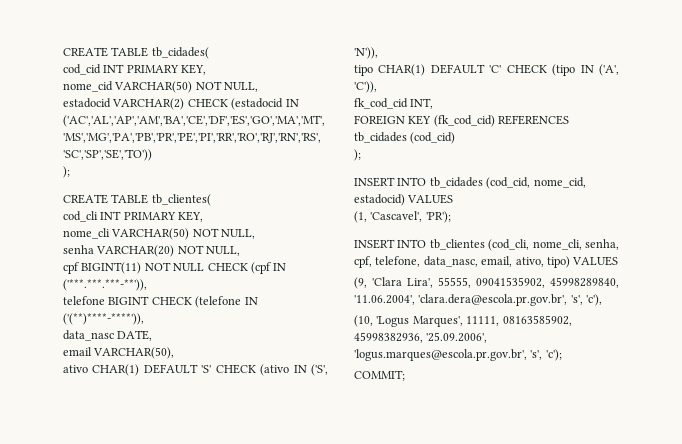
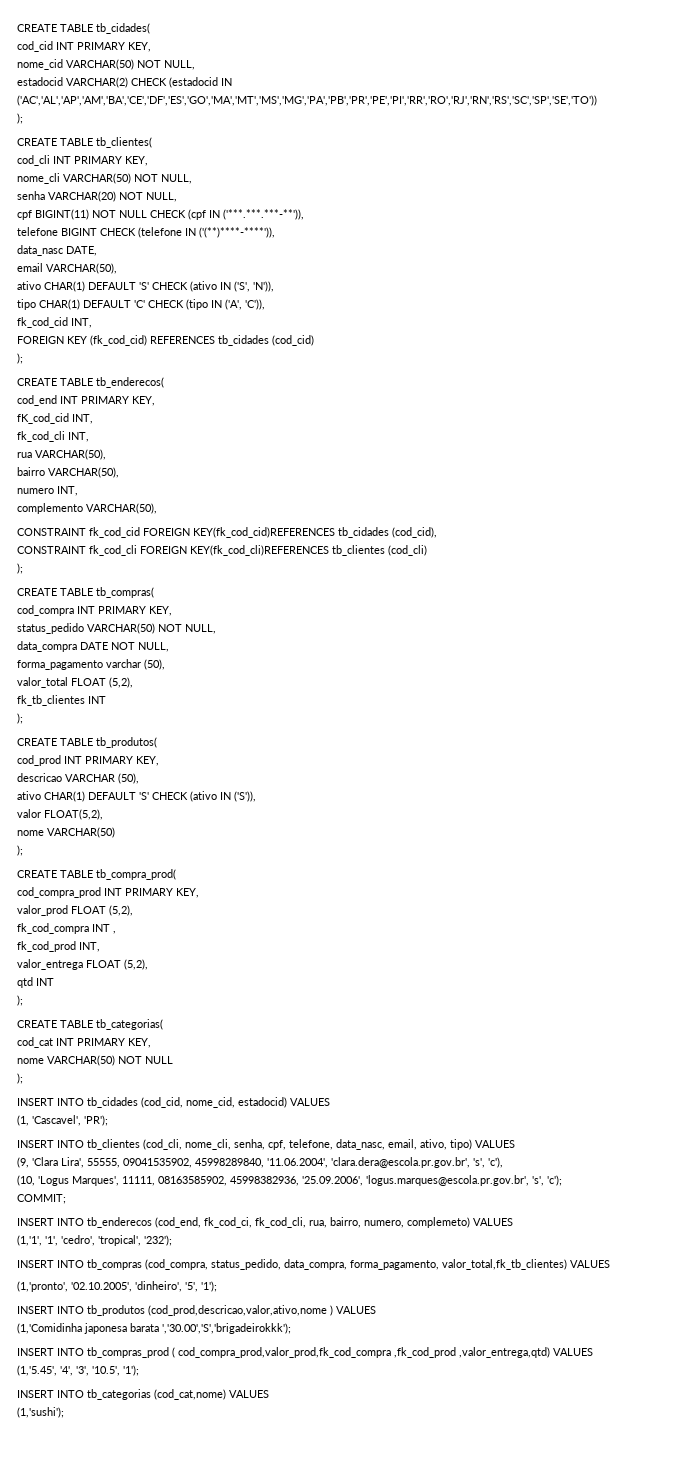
(361, 155) none -> [17,377,164,388] [17,395,155,406] [17,413,93,424] [17,431,89,442] [17,449,106,460] [17,467,119,478] [17,486,78,496] [17,503,157,514] [17,527,437,538] [17,545,427,556] [17,563,23,574] [17,587,154,598] [17,605,172,616] [17,623,216,634] [17,641,169,652] [17,659,165,670] [17,677,133,688] [17,695,106,706] [17,713,23,724] [17,737,157,748] [17,755,159,766] [17,773,139,784] [17,791,256,802] [17,809,103,820] [17,827,115,838] [17,845,23,856] [17,869,176,880] [17,887,199,898] [17,905,133,916] [17,923,116,934] [17,941,100,952] [17,959,148,970] [17,977,54,988] [17,995,23,1006] [17,1019,163,1030] [17,1037,151,1048] [17,1055,173,1066] [17,1073,23,1084] // CREATE TABLE tb_enderecos( // cod_end INT PRIMARY KEY, // fK_cod_cid INT, // fk_cod_cli INT, // rua VARCHAR(50), // bairro VARCHAR(50), // numero INT, // complemento VARCHAR(50), // CONSTRAINT fk_cod_cid FOREIGN KEY(fk_cod_cid)REFERENCES tb_cidades (cod_cid), // CONSTRAINT fk_cod_cli FOREIGN KEY(fk_cod_cli)REFERENCES tb_clientes (cod_cli) // ); // CREATE TABLE tb_compras( // cod_compra INT PRIMARY KEY, // status_pedido VARCHAR(50) NOT NULL, // data_compra DATE NOT NULL, // forma_pagamento varchar (50), // valor_total FLOAT (5,2), // fk_tb_clientes INT // ); // CREATE TABLE tb_produtos( // cod_prod INT PRIMARY KEY, // descricao VARCHAR (50), // ativo CHAR(1) DEFAULT 'S' CHECK (ativo IN ('S')), // valor FLOAT(5,2), // nome VARCHAR(50) // ); // CREATE TABLE tb_compra_prod( // cod_compra_prod INT PRIMARY KEY, // valor_prod FLOAT (5,2), // fk_cod_compra INT , // fk_cod_prod INT, // valor_entrega FLOAT (5,2), // qtd INT // ); // CREATE TABLE tb_categorias( // cod_cat INT PRIMARY KEY, // nome VARCHAR(50) NOT NULL // );
(405, 375) none -> [17,1217,513,1228] [17,1235,172,1246] [17,1259,610,1270] [17,1281,217,1292] [17,1305,376,1316] [17,1323,291,1334] [17,1347,593,1358] [17,1365,139,1376] [17,1389,269,1400] [17,1407,64,1418] // INSERT INTO tb_enderecos (cod_end, fk_cod_ci, fk_cod_cli, rua, bairro, numero, complemeto) VALUES // (1,'1', '1', 'cedro', 'tropical', '232'); // INSERT INTO tb_compras (cod_compra, status_pedido, data_compra, forma_pagamento, valor_total,fk_tb_clientes) VALUES // (1,'pronto', '02.10.2005', 'dinheiro', '5', '1'); // INSERT INTO tb_produtos (cod_prod,descricao,valor,ativo,nome ) VALUES // (1,'Comidinha japonesa barata ','30.00','S','brigadeirokkk'); // INSERT INTO tb_compras_prod ( cod_compra_prod,valor_prod,fk_cod_compra ,fk_cod_prod ,valor_entrega,qtd) VALUES // (1,'5.45', '4', '3', '10.5', '1'); // INSERT INTO tb_categorias (cod_cat,nome) VALUES // (1,'sushi');

